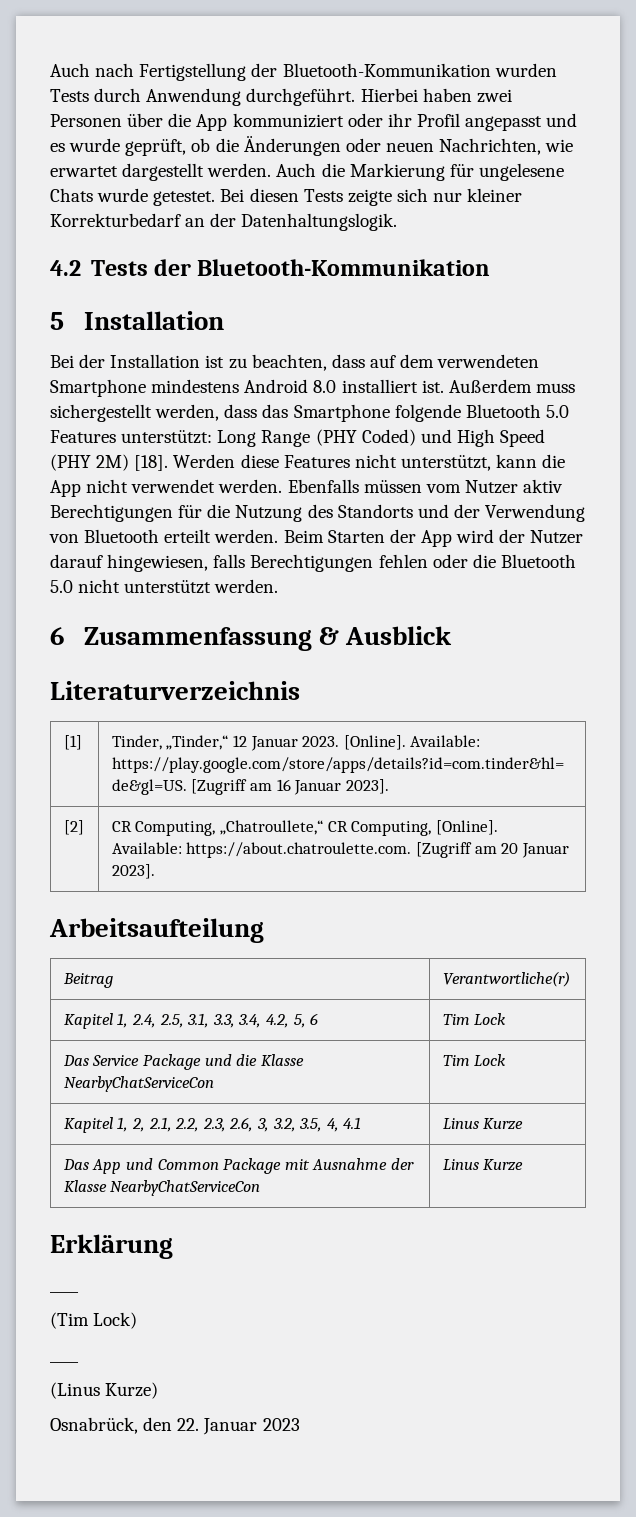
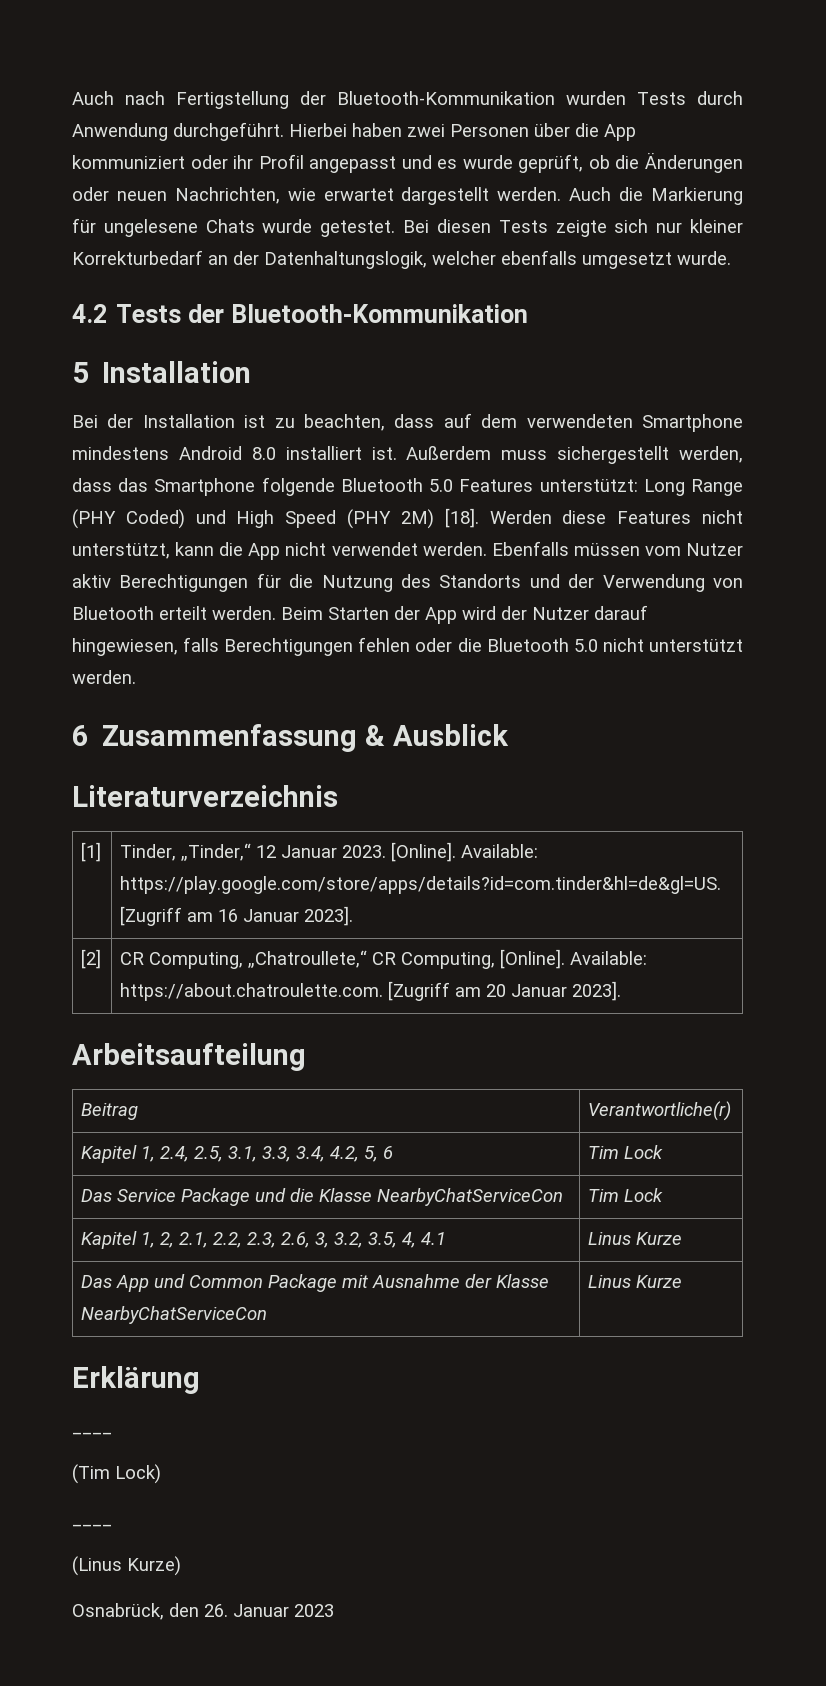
[241,213,398,231] Datenhaltungslogik. -> [264,250,731,269] Datenhaltungslogik, welcher ebenfalls umgesetzt wurde.
[177,1418,200,1431] 22. -> [204,1604,228,1617] 26.

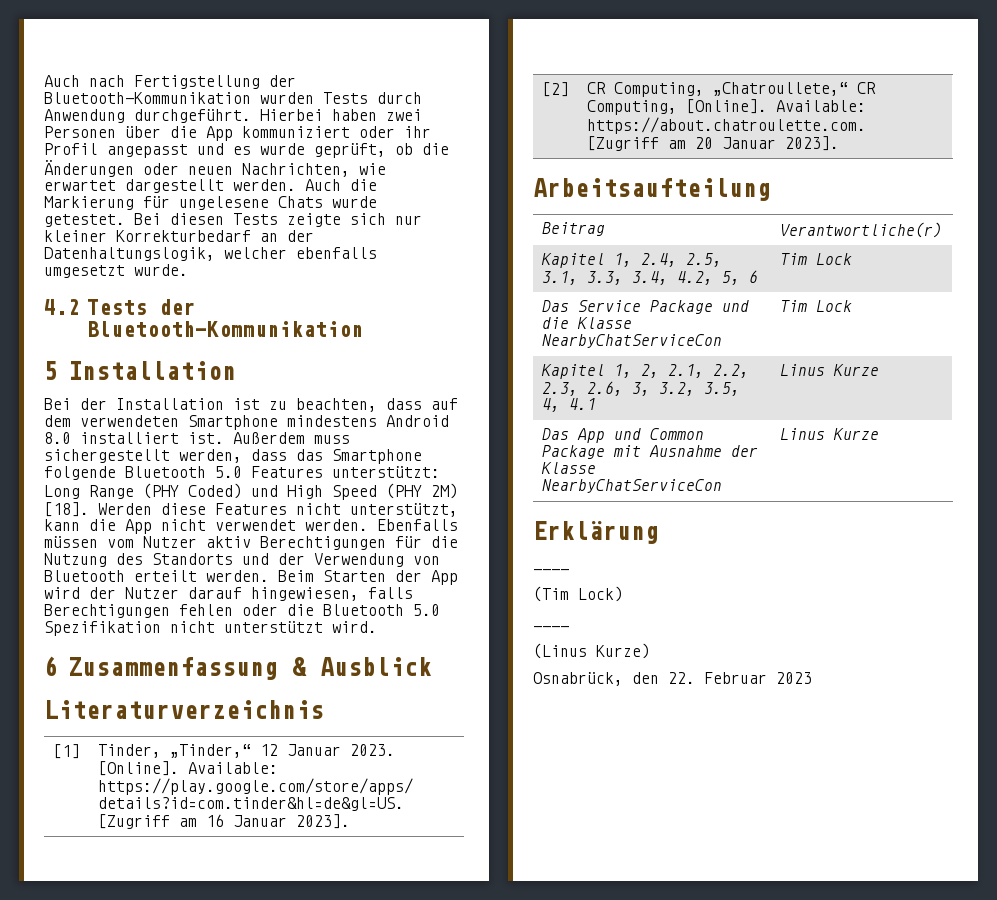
(598, 645) none -> [44,621,161,636] Spezifikation
[72,670,136,684] werden. -> [332,621,377,633] wird.
[204,1604,289,1617] 26. Januar -> [668,672,767,684] 22. Februar

